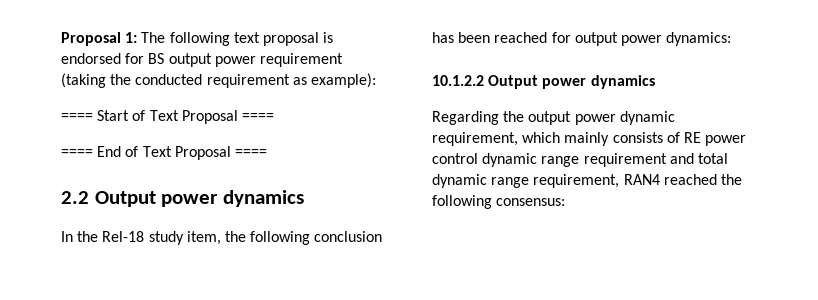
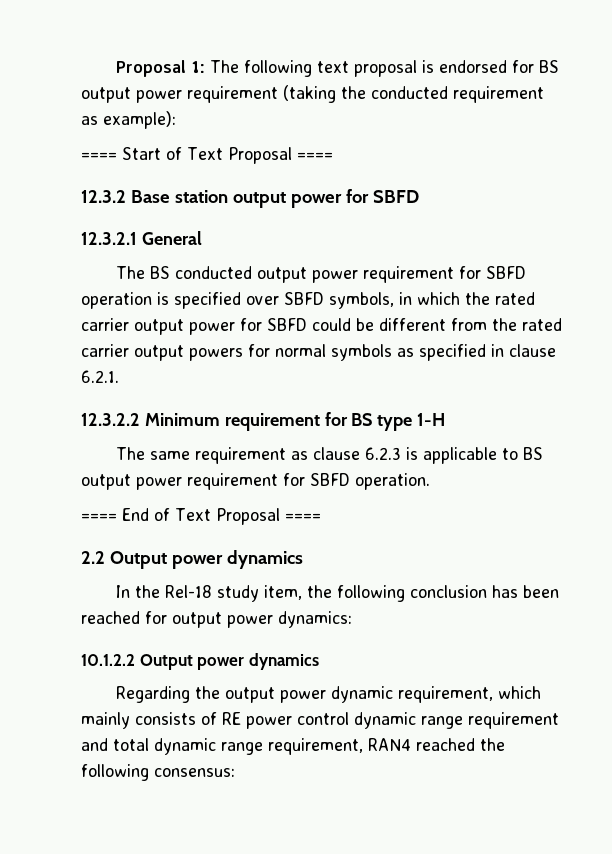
(274, 117) none -> [81,189,419,208] [81,231,202,245] [115,266,526,283] [81,292,535,309] [81,318,562,335] [81,344,556,361] [81,370,119,383] [81,412,446,431] [115,447,543,464] [81,473,430,490] // 12.3.2 Base station output power for SBFD // 12.3.2.1 General // The BS conducted output power requirement for SBFD operation is specified over SBFD symbols, in which the rated carrier output power for SBFD could be different from the rated carrier output powers for normal symbols as specified in clause 6.2.1. // 12.3.2.2 Minimum requirement for BS type 1-H // The same requirement as clause 6.2.3 is applicable to BS output power requirement for SBFD operation.

